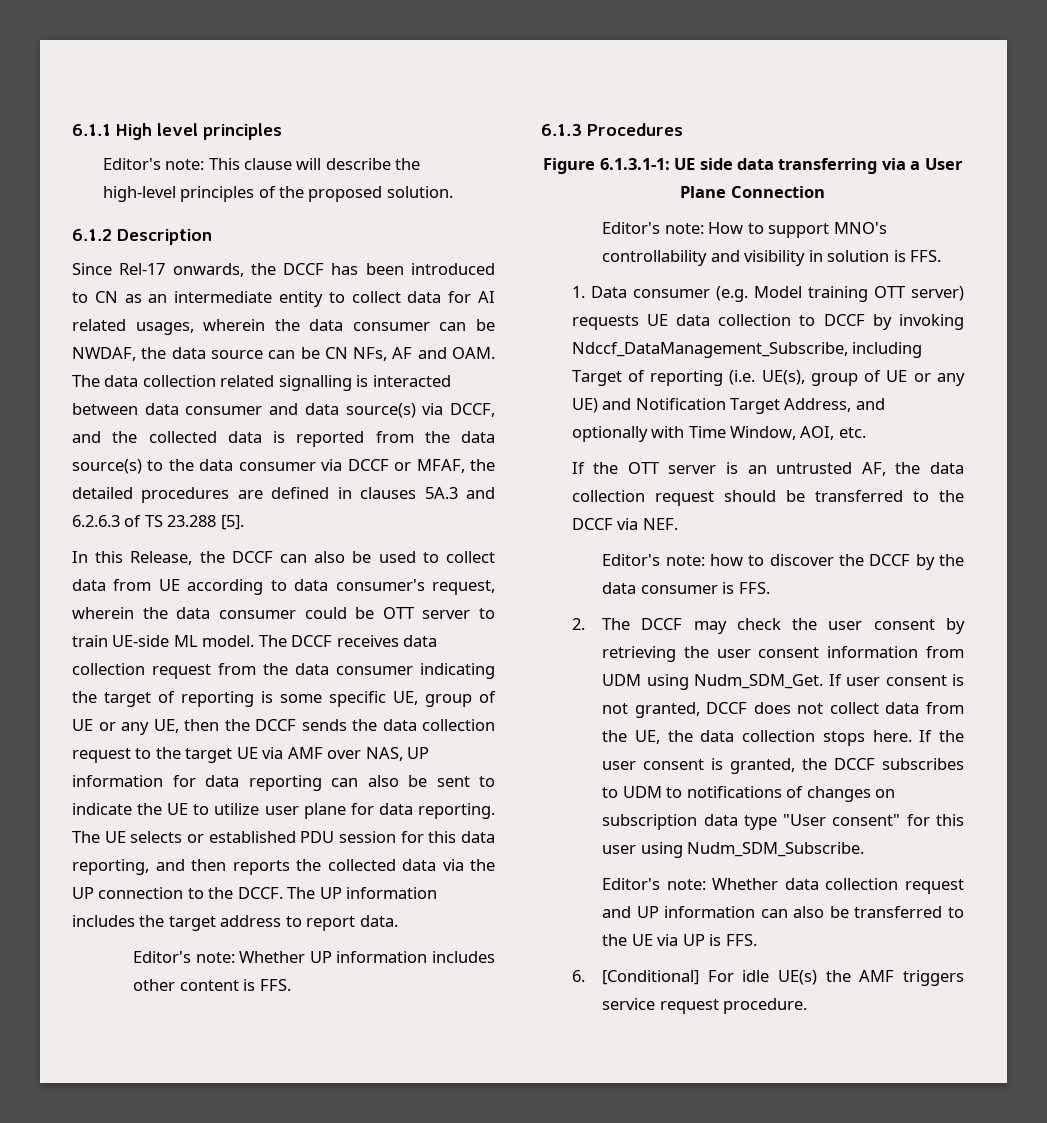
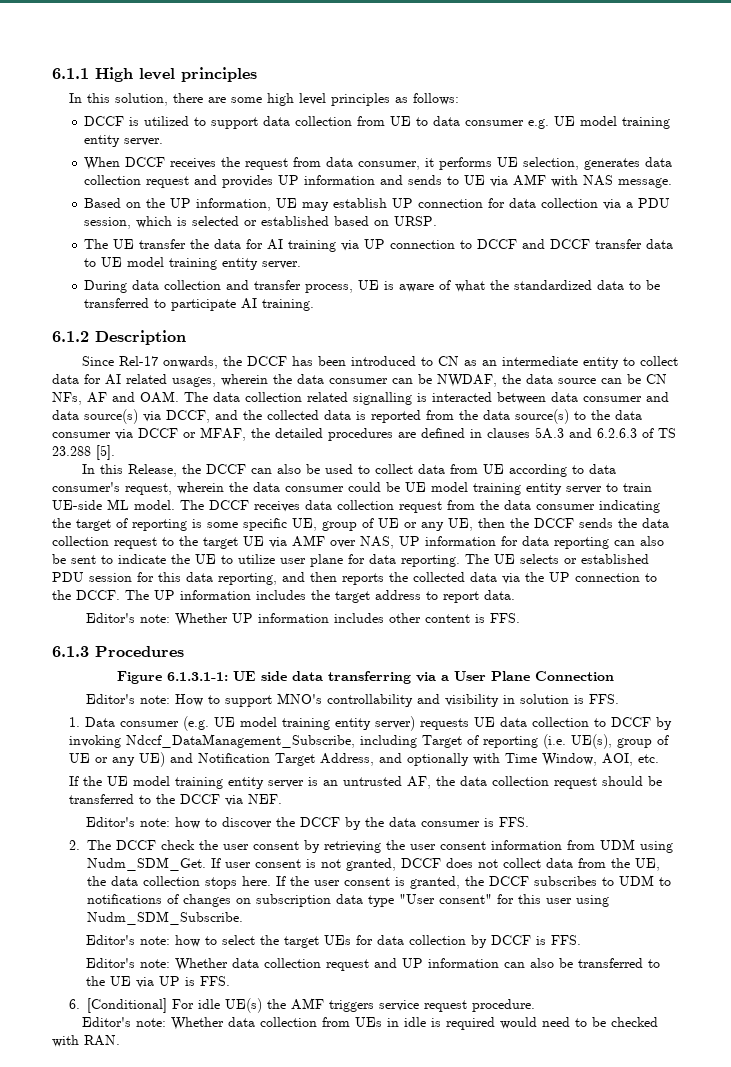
[102,158,421,170] [102,186,453,202] Editor's note: This clause will describe the high-level principles of the proposed solution. -> [68,93,459,106] [84,116,671,129] [84,135,164,147] [84,157,673,170] [84,174,673,188] [84,198,671,211] [84,216,438,229] [84,239,674,252] [84,257,302,270] [84,280,661,293] [84,298,315,311] In this solution, there are some high level principles as follows: // DCCF is utilized to support data collection from UE to data consumer e.g. UE model training entity server. // When DCCF receives the request from data consumer, it performs UE selection, generates data collection request and provides UP information and sends to UE via AMF with NAS message. // Based on the UP information, UE may establish UP connection for data collection via a PDU session, which is selected or established based on URSP. // The UE transfer the data for AI training via UP connection to DCCF and DCCF transfer data to UE model training entity server. // During data collection and transfer process, UE is aware of what the standardized data to be transferred to participate AI training.
[382,607,414,619] OTT -> [405,482,562,495] UE model training entity
[753,286,905,302] Model training OTT -> [213,717,371,730] UE model training entity
[627,462,659,474] OTT -> [106,776,264,789] UE model training entity
[693,621,727,634] may -> (156, 845) none
(865, 849) none -> [85,935,581,948] // Editor's note: how to select the target UEs for data collection by DCCF is FFS.
(808, 1006) none -> [81,1017,658,1030] [52,1035,120,1047] // Editor's note: Whether data collection from UEs in idle is required would need to be checked with RAN.

